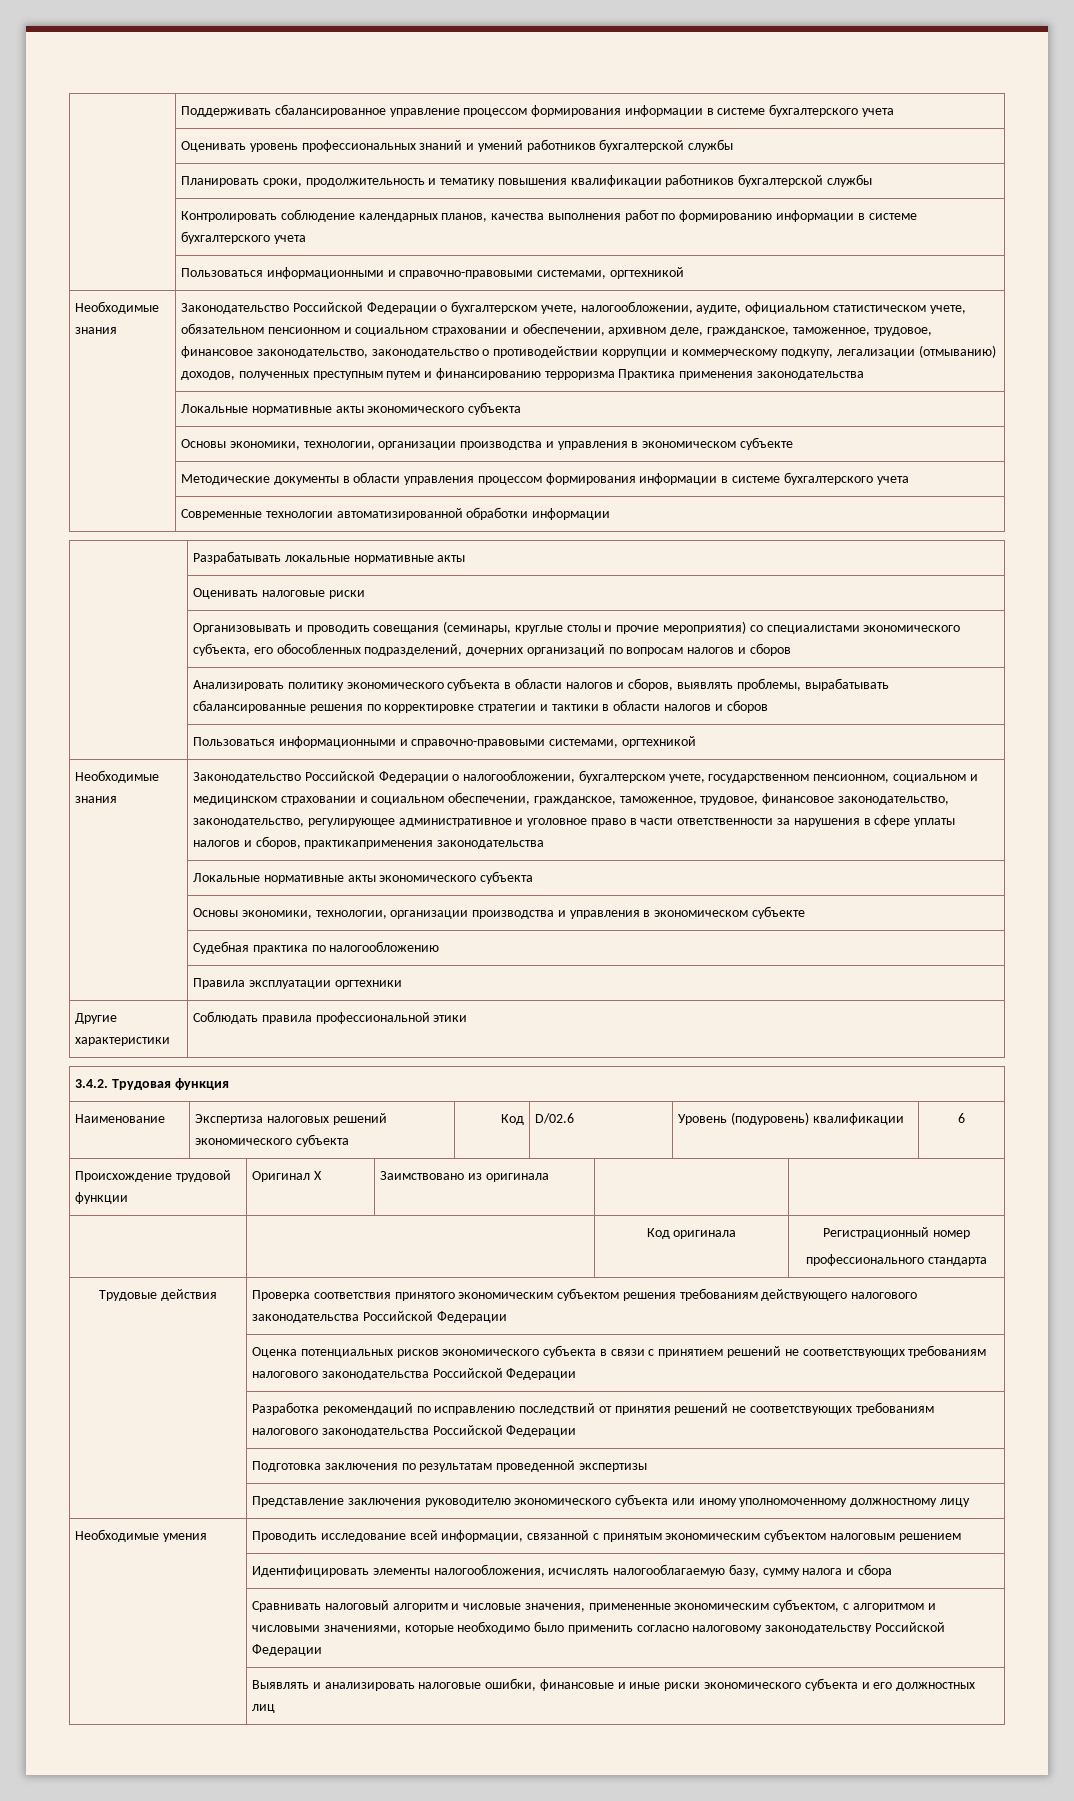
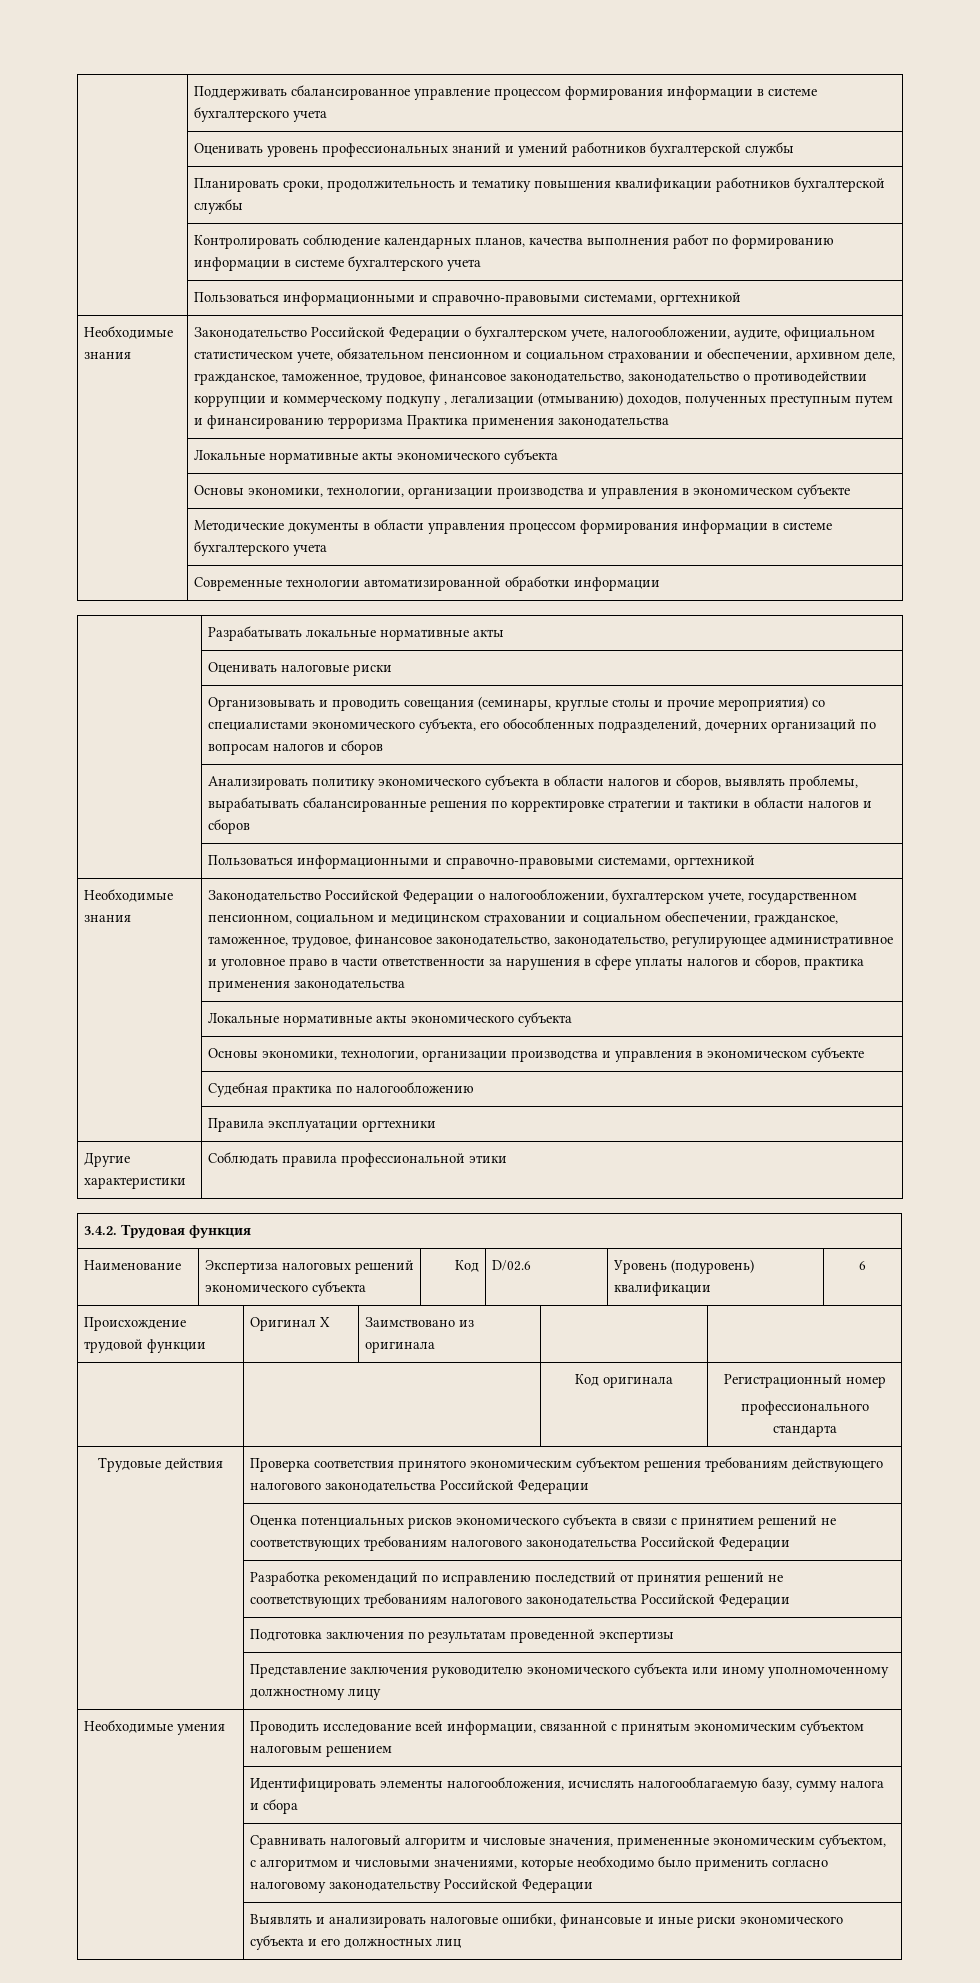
[781,349,834,358] подкупу, -> [385,396,447,407] подкупу ,
[304,840,434,849] практикаприменения -> [803,958,864,970] [207,980,290,992] практика применения

